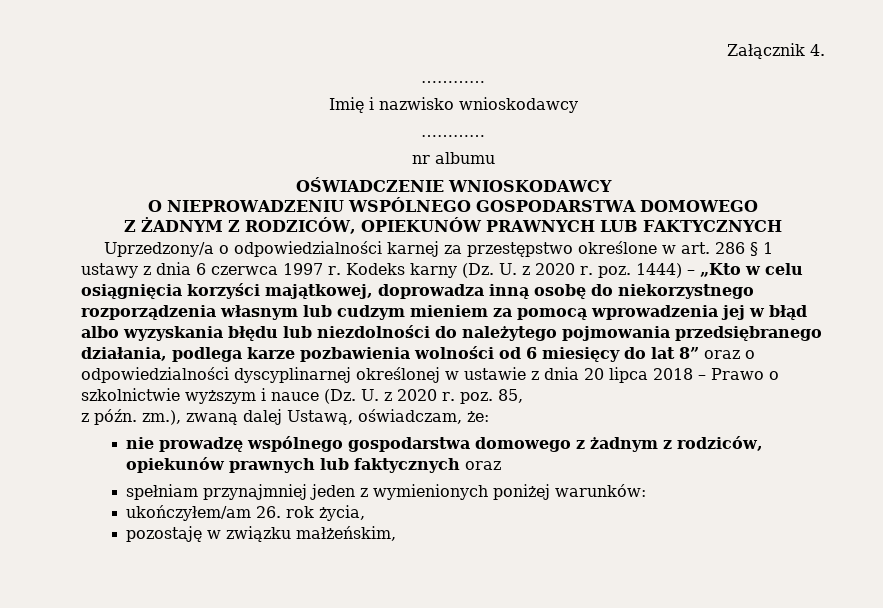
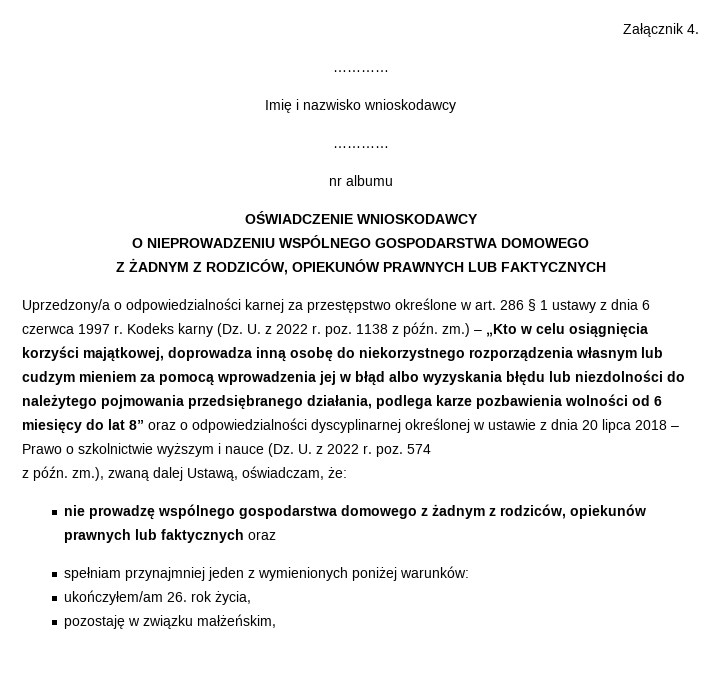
[534,263,682,278] 2020 r. poz. 1444) -> [276,322,470,337] 2022 r. poz. 1138 z późn. zm.)
[396,389,523,404] 2020 r. poz. 85, -> [327,444,431,457] 2022 r. poz. 574

